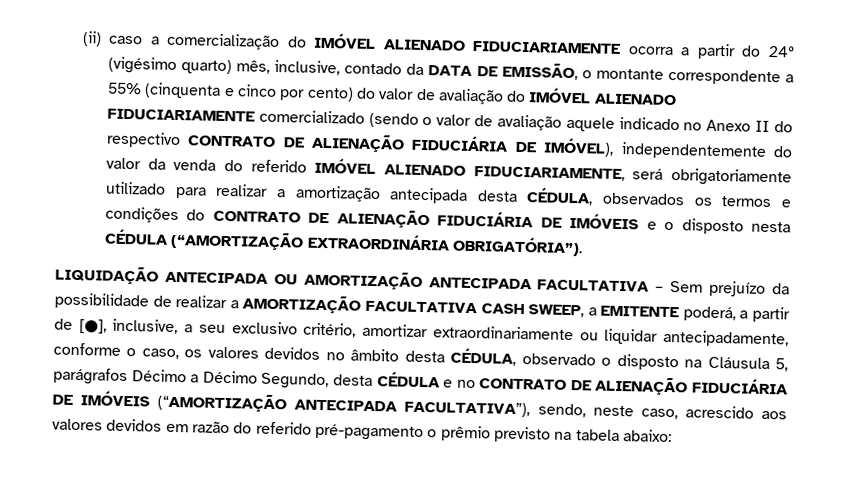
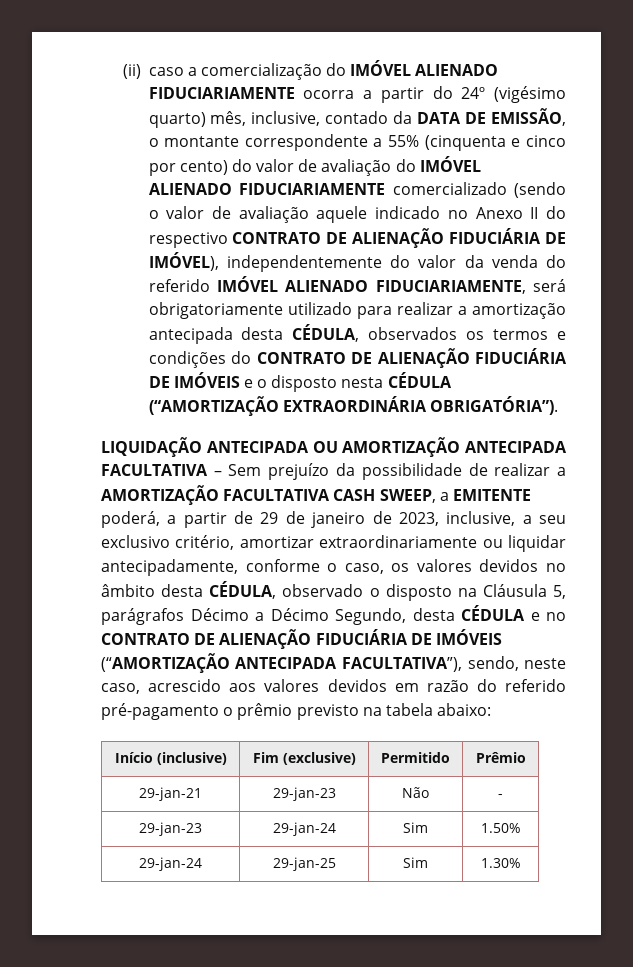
[78,319,107,334] [●], -> [260,511,439,528] 29 de janeiro de 2023,
(672, 436) none -> [114,752,227,765] [252,752,356,765] [381,752,450,763] [475,752,526,763] [139,787,202,801] [272,787,336,801] [402,787,429,798] [498,794,503,798] [139,822,202,836] [272,822,336,836] [403,822,428,833] [480,823,521,833] [139,857,202,871] [272,857,336,871] [403,857,428,868] [480,858,521,868] // Início (inclusive) | Fim (exclusive) | Permitido | Prêmio // 29-jan-21 | 29-jan-23 | Não | - // 29-jan-23 | 29-jan-24 | Sim | 1.50% // 29-jan-24 | 29-jan-25 | Sim | 1.30%

